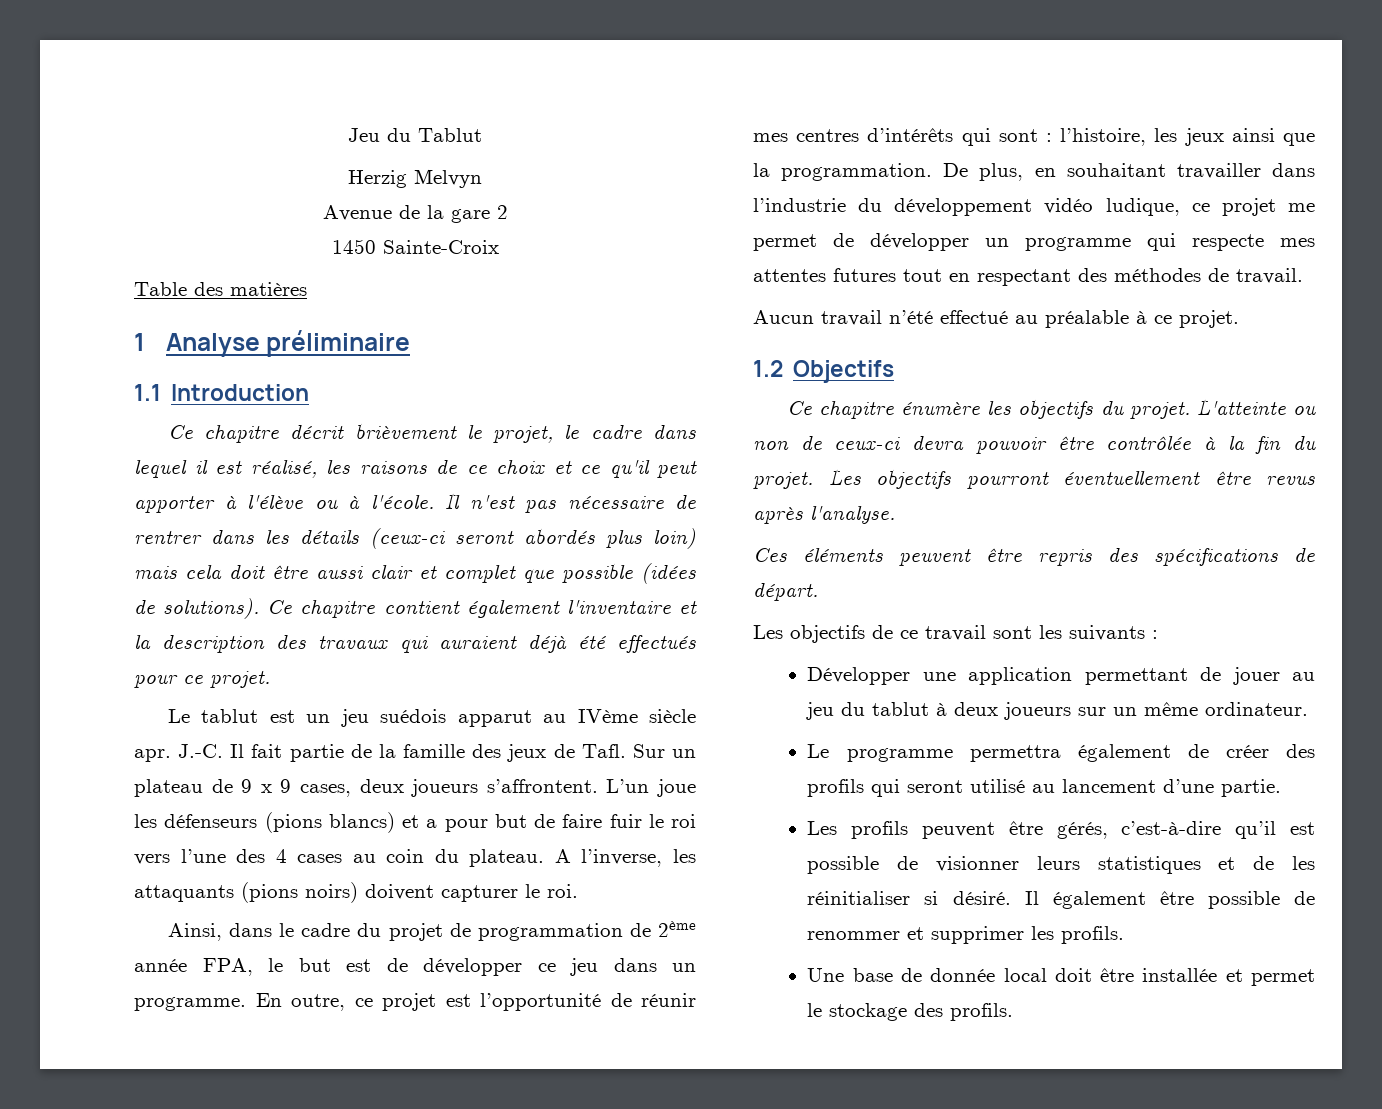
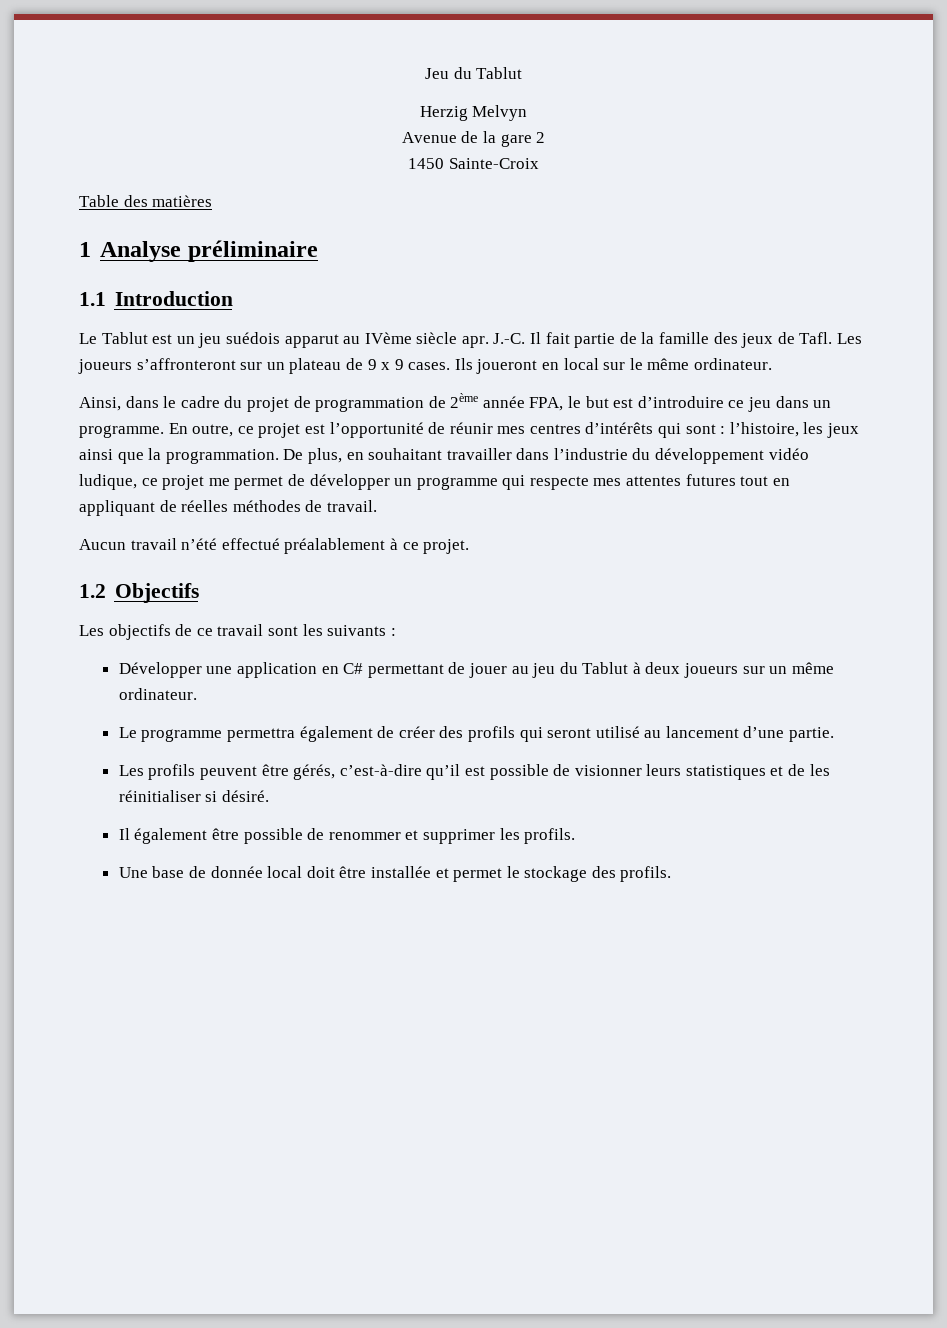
[167,423,697,443] [134,459,697,478] [134,493,696,513] [134,528,696,549] [134,563,696,584] [134,598,697,619] [134,634,696,653] [134,670,270,688] [167,709,259,723] // Ce chapitre décrit brièvement le projet, le cadre dans lequel il est réalisé, les raisons de ce choix et ce qu'il peut apporter à l'élève ou à l'école. Il n'est pas nécessaire de rentrer dans les détails (ceux-ci seront abordés plus loin) mais cela doit être aussi clair et complet que possible (idées de solutions). Ce chapitre contient également l'inventaire et la description des travaux qui auraient déjà été effectués pour ce projet. // Le tablut -> [79,332,148,344] // Le Tablut
[632,744,665,758] Sur -> [836,333,862,344] [78,358,263,374] Les joueurs s’affronteront sur
[300,779,697,797] [134,812,696,833] [134,849,696,867] [134,882,578,903] cases, deux joueurs s’affrontent. L’un joue les défenseurs (pions blancs) et a pour but de faire fuir le roi vers l’une des 4 cases au coin du plateau. A l’inverse, les attaquants (pions noirs) doivent capturer le roi. -> [408,358,773,374] cases. Ils joueront en local sur le même ordinateur.
[386,958,522,976] de développer -> [637,396,724,408] d’introduire
[977,268,1107,286] respectant des -> [79,500,229,516] appliquant de réelles
[1015,310,1129,328] au préalable -> [284,538,386,554] préalablement
[786,399,1316,419] [753,435,1316,454] [753,469,1315,489] [753,505,895,524] [753,547,1315,566] [753,582,818,601] // Ce chapitre énumère les objectifs du projet. L'atteinte ou non de ceux-ci devra pouvoir être contrôlée à la fin du projet. Les objectifs pourront éventuellement être revus après l'analyse. // Ces éléments peuvent être repris des spécifications de départ. -> (199, 593) none
(1073, 676) none -> [321,663,364,674] en C#
[872,702,930,716] tablut -> [582,662,629,674] Tablut
(1011, 898) none -> (269, 796) //

